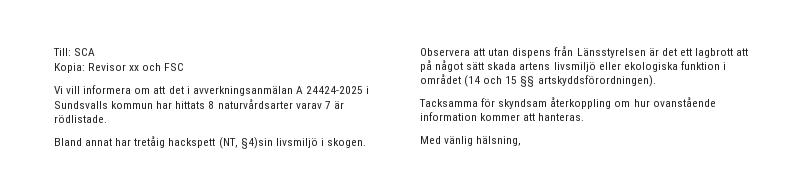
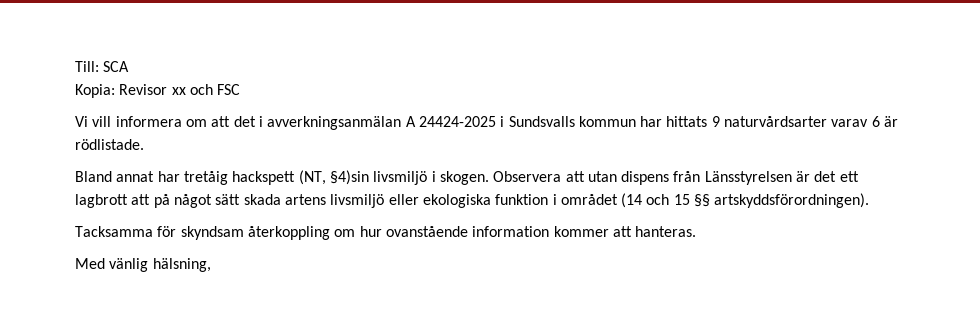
[208,101,215,109] 8 -> [711,116,720,127] 9
[324,101,331,109] 7 -> [871,116,880,127] 6

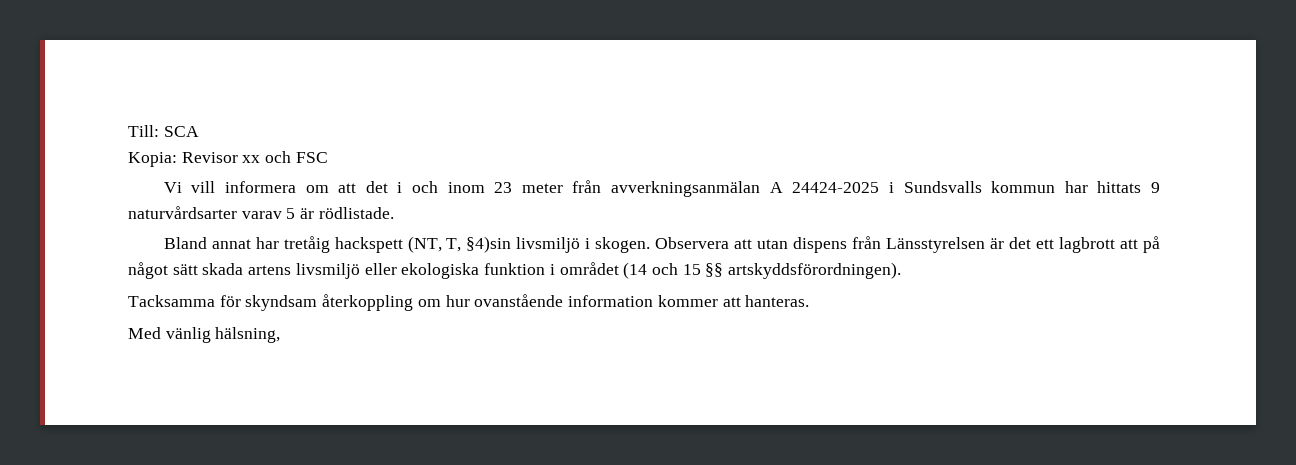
(263, 121) none -> [411,180,602,193] och inom 23 meter från
[871,116,880,127] 6 -> [286,208,296,219] 5
(326, 177) none -> [446,238,462,252] T,

